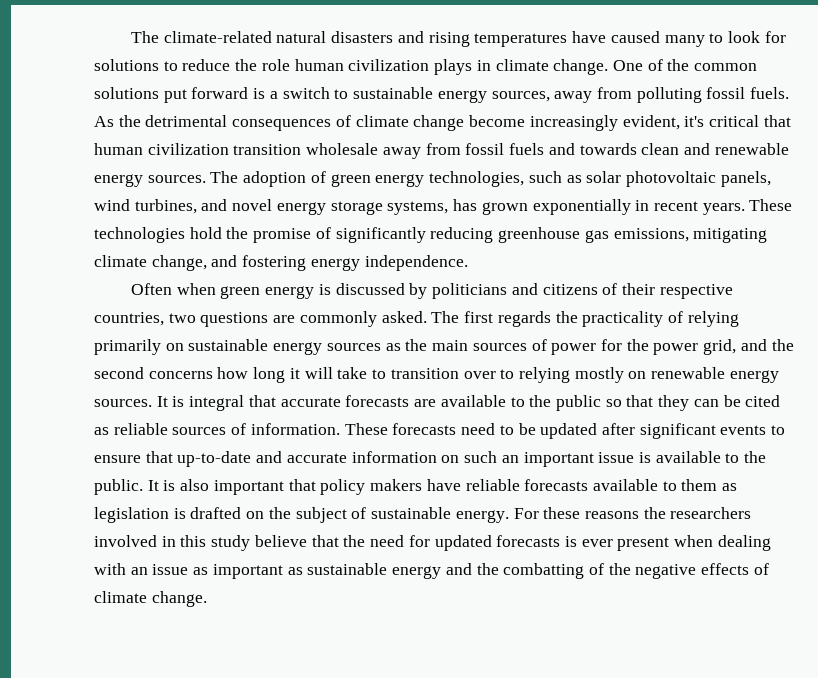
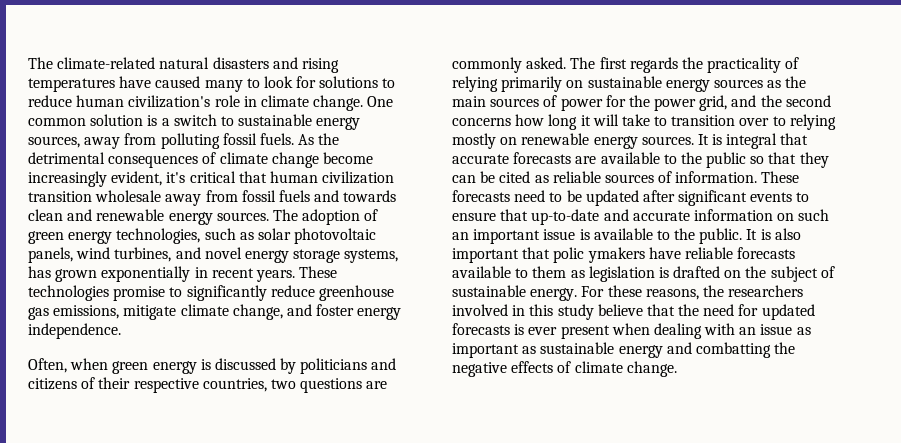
[235,59,758,75] [94,87,249,103] the role human civilization plays in climate change. One of the common solutions put forward -> [76,95,394,111] [28,114,144,126] human civilization's role in climate change. One common solution
[189,227,494,243] hold the promise of significantly reducing -> [113,285,315,301] promise to significantly reduce
[693,228,768,243] mitigating -> [123,305,177,320] mitigate
[242,255,307,271] fostering -> [316,304,355,316] foster
[130,283,172,295] Often -> [28,358,67,373] Often,
[320,479,423,495] policy makers -> [553,247,645,263] polic ymakers
[584,511,639,519] reasons -> [645,289,699,300] reasons,
[476,563,604,579] the combatting of -> [695,342,771,358] combatting

